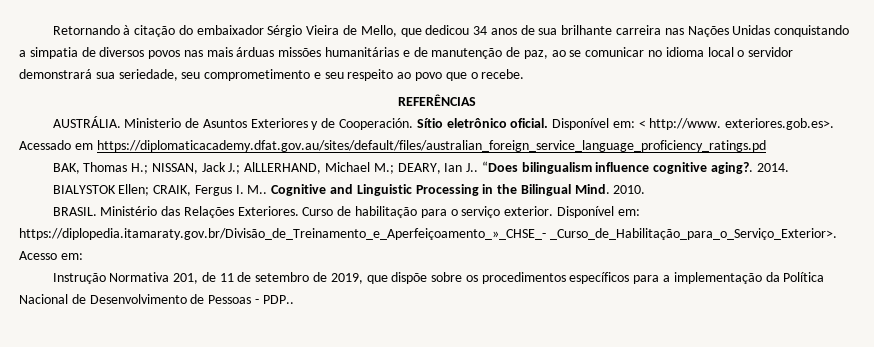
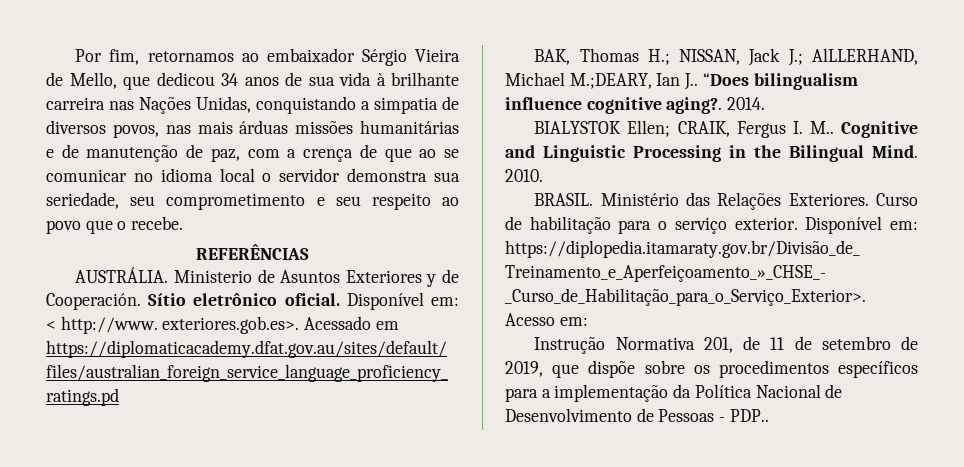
[52,25,193,37] Retornando à citação do -> [75,49,259,65] Por fim, retornamos ao
(558, 31) none -> [339,72,386,86] vida à
[732,25,771,35] Unidas -> [196,96,251,113] Unidas,
[148,50,181,59] povos -> [112,124,159,138] povos,
(548, 54) none -> [247,144,412,162] com a crença de que
[19,69,92,79] demonstrará -> [347,168,428,182] demonstra
[373,163,441,174] M.; DEARY, -> [569,73,652,89] M.;DEARY,

